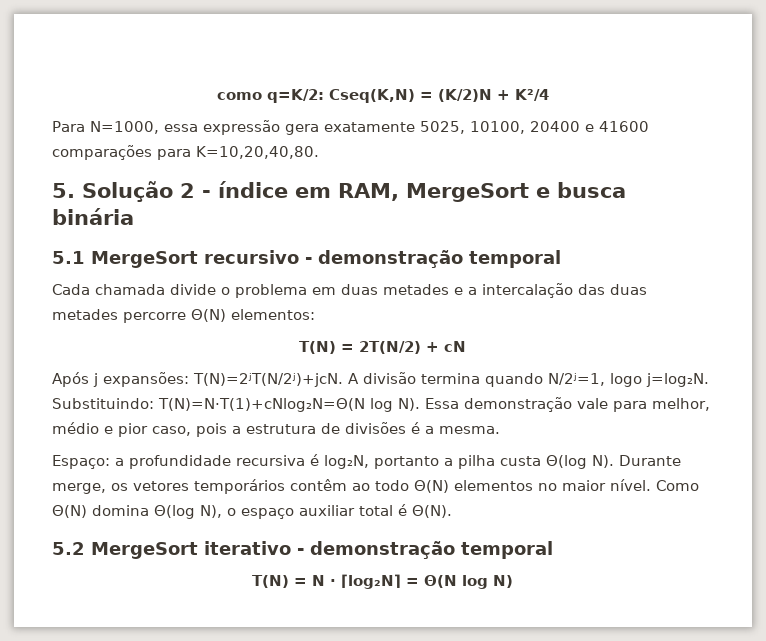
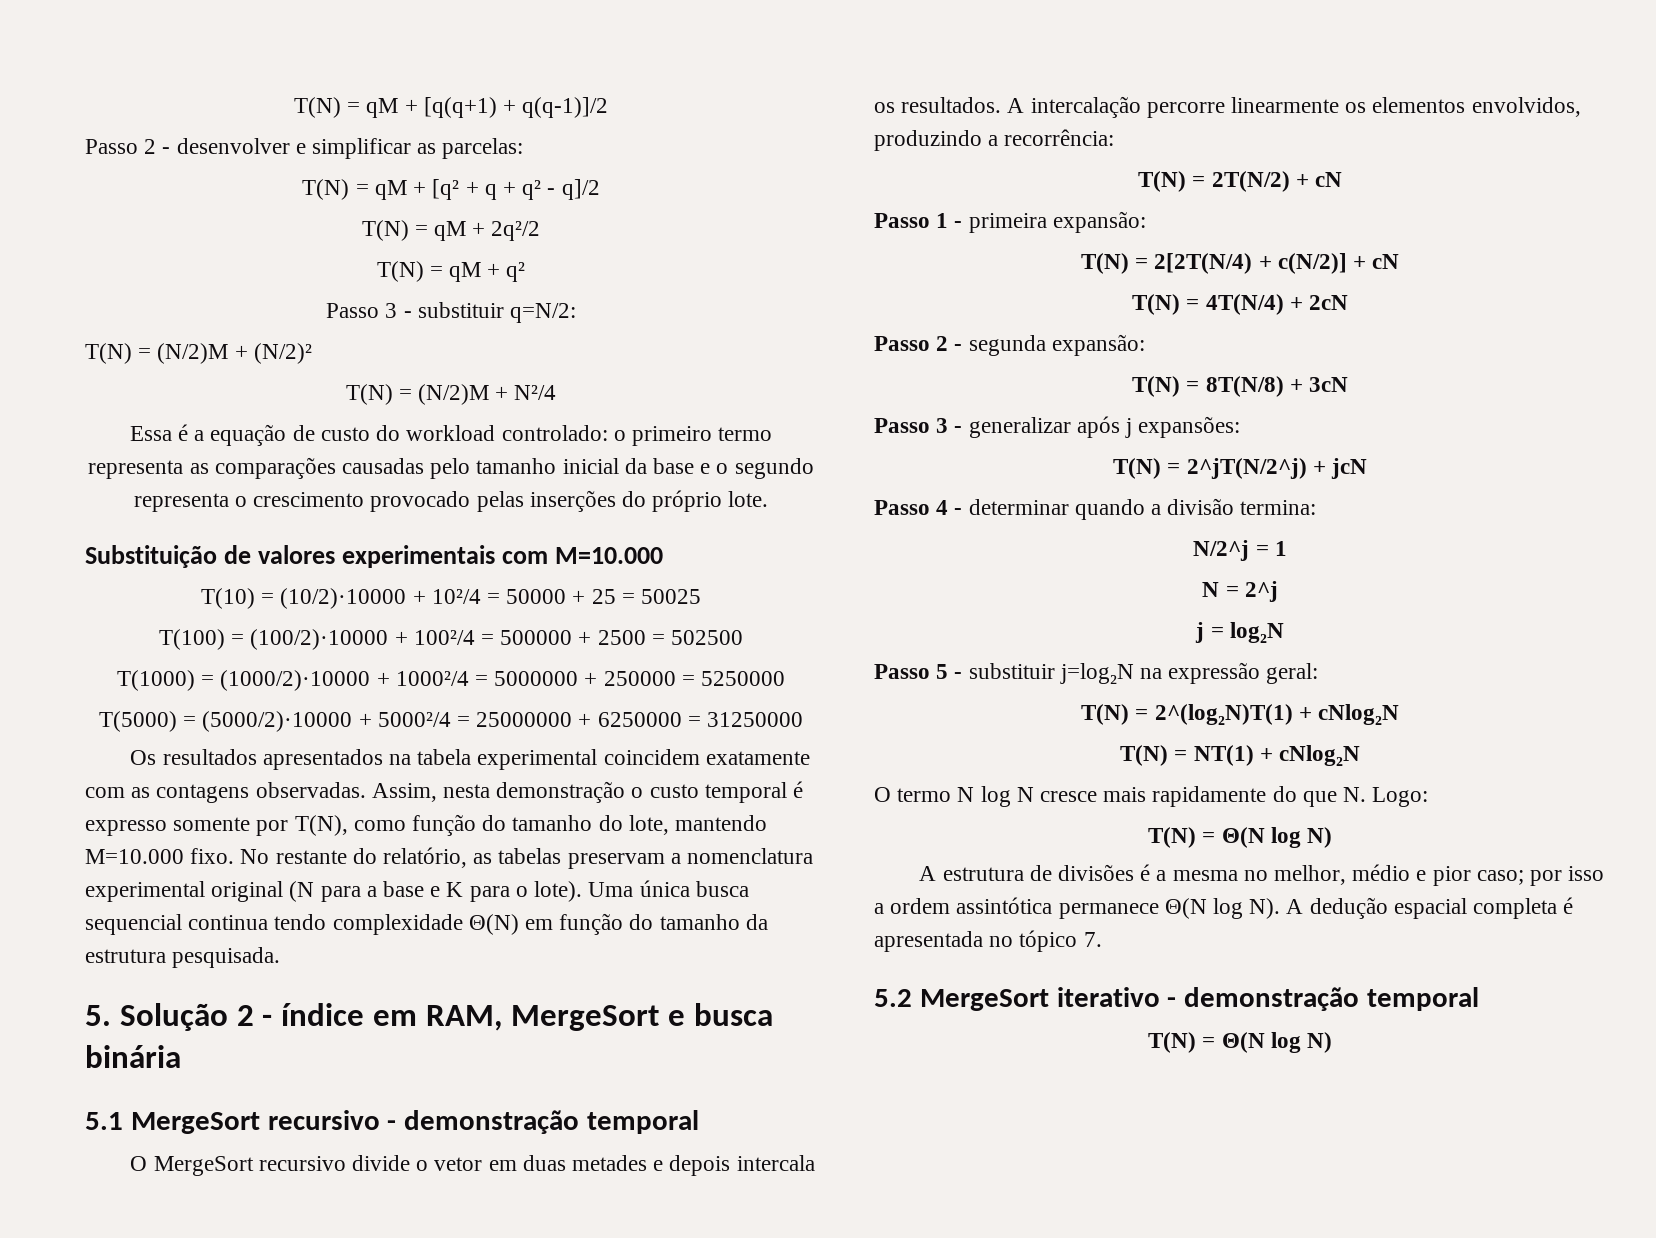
[216,89,549,103] [52,120,649,135] [52,145,319,160] como q=K/2: Cseq(K,N) = (K/2)N + K²/4 // Para N=1000, essa expressão gera exatamente 5025, 10100, 20400 e 41600 comparações para K=10,20,40,80. -> [293,97,609,118] [85,138,524,159] [302,179,600,200] [361,220,541,241] [376,261,526,282] [326,302,576,323] [85,343,312,364] [345,384,557,405] [129,424,773,446] [88,457,814,479] [133,490,769,512] [85,545,664,568] [200,588,702,609] [158,629,744,650] [116,670,786,691] [98,711,804,732] [130,749,810,770] [85,781,804,803] [85,814,768,836] [85,847,814,869] [85,880,749,902] [85,913,768,935] [85,947,281,968] T(N) = qM + [q(q+1) + q(q-1)]/2 // Passo 2 - desenvolver e simplificar as parcelas: // T(N) = qM + [q² + q + q² - q]/2 // T(N) = qM + 2q²/2 // T(N) = qM + q² // Passo 3 - substituir q=N/2: // T(N) = (N/2)M + (N/2)² // T(N) = (N/2)M + N²/4 // Essa é a equação de custo do workload controlado: o primeiro termo representa as comparações causadas pelo tamanho inicial da base e o segundo representa o crescimento provocado pelas inserções do próprio lote. // Substituição de valores experimentais com M=10.000 // T(10) = (10/2)·10000 + 10²/4 = 50000 + 25 = 50025 // T(100) = (100/2)·10000 + 100²/4 = 500000 + 2500 = 502500 // T(1000) = (1000/2)·10000 + 1000²/4 = 5000000 + 250000 = 5250000 // T(5000) = (5000/2)·10000 + 5000²/4 = 25000000 + 6250000 = 31250000 // Os resultados apresentados na tabela experimental coincidem exatamente com as contagens observadas. Assim, nesta demonstração o custo temporal é expresso somente por T(N), como função do tamanho do lote, mantendo M=10.000 fixo. No restante do relatório, as tabelas preservam a nomenclatura experimental original (N para a base e K para o lote). Uma única busca sequencial continua tendo complexidade Θ(N) em função do tamanho da estrutura pesquisada.
[52,284,165,295] Cada chamada -> [130,1156,346,1176] O MergeSort recursivo
[235,284,307,298] problema -> [434,1157,483,1171] vetor
[468,283,647,298] [52,309,315,323] a intercalação das duas metades percorre Θ(N) elementos: -> [669,1155,815,1176] [874,96,1581,118] [874,129,1115,151] depois intercala os resultados. A intercalação percorre linearmente os elementos envolvidos, produzindo a recorrência:
[52,372,709,387] [52,397,710,412] [52,422,241,437] Após j expansões: T(N)=2ʲT(N/2ʲ)+jcN. A divisão termina quando N/2ʲ=1, logo j=log₂N. Substituindo: T(N)=N·T(1)+cNlog₂N=Θ(N log N). Essa demonstração vale para melhor, médio e pior caso, pois a -> [874,211,1146,233] [1080,253,1400,274] [1132,294,1348,315] [874,334,1145,356] [1132,376,1348,397] [874,416,1241,438] [1113,458,1367,479] [874,498,1317,520] [1193,540,1287,561] [1202,581,1278,602] [1195,622,1284,643] [874,662,1319,684] [1081,704,1399,725] [1120,745,1360,766] [874,786,1429,807] [1148,827,1332,848] [919,866,937,881] Passo 1 - primeira expansão: // T(N) = 2[2T(N/4) + c(N/2)] + cN // T(N) = 4T(N/4) + 2cN // Passo 2 - segunda expansão: // T(N) = 8T(N/8) + 3cN // Passo 3 - generalizar após j expansões: // T(N) = 2^jT(N/2^j) + jcN // Passo 4 - determinar quando a divisão termina: // N/2^j = 1 // N = 2^j // j = log₂N // Passo 5 - substituir j=log₂N na expressão geral: // T(N) = 2^(log₂N)T(1) + cNlog₂N // T(N) = NT(1) + cNlog₂N // O termo N log N cresce mais rapidamente do que N. Logo: // T(N) = Θ(N log N) // A
[439,426,500,434] [52,454,681,469] [52,479,699,494] [52,504,452,519] mesma. // Espaço: a profundidade recursiva é log₂N, portanto a pilha custa Θ(log N). Durante merge, os vetores temporários contêm ao todo Θ(N) elementos no maior nível. Como Θ(N) domina Θ(log N), o espaço auxiliar total é Θ(N). -> [1172,864,1605,886] [874,897,1574,919] [874,930,1102,952] mesma no melhor, médio e pior caso; por isso a ordem assintótica permanece Θ(N log N). A dedução espacial completa é apresentada no tópico 7.
[312,574,419,589] N · ⌈log₂N⌉ = -> (1216, 1042) none

